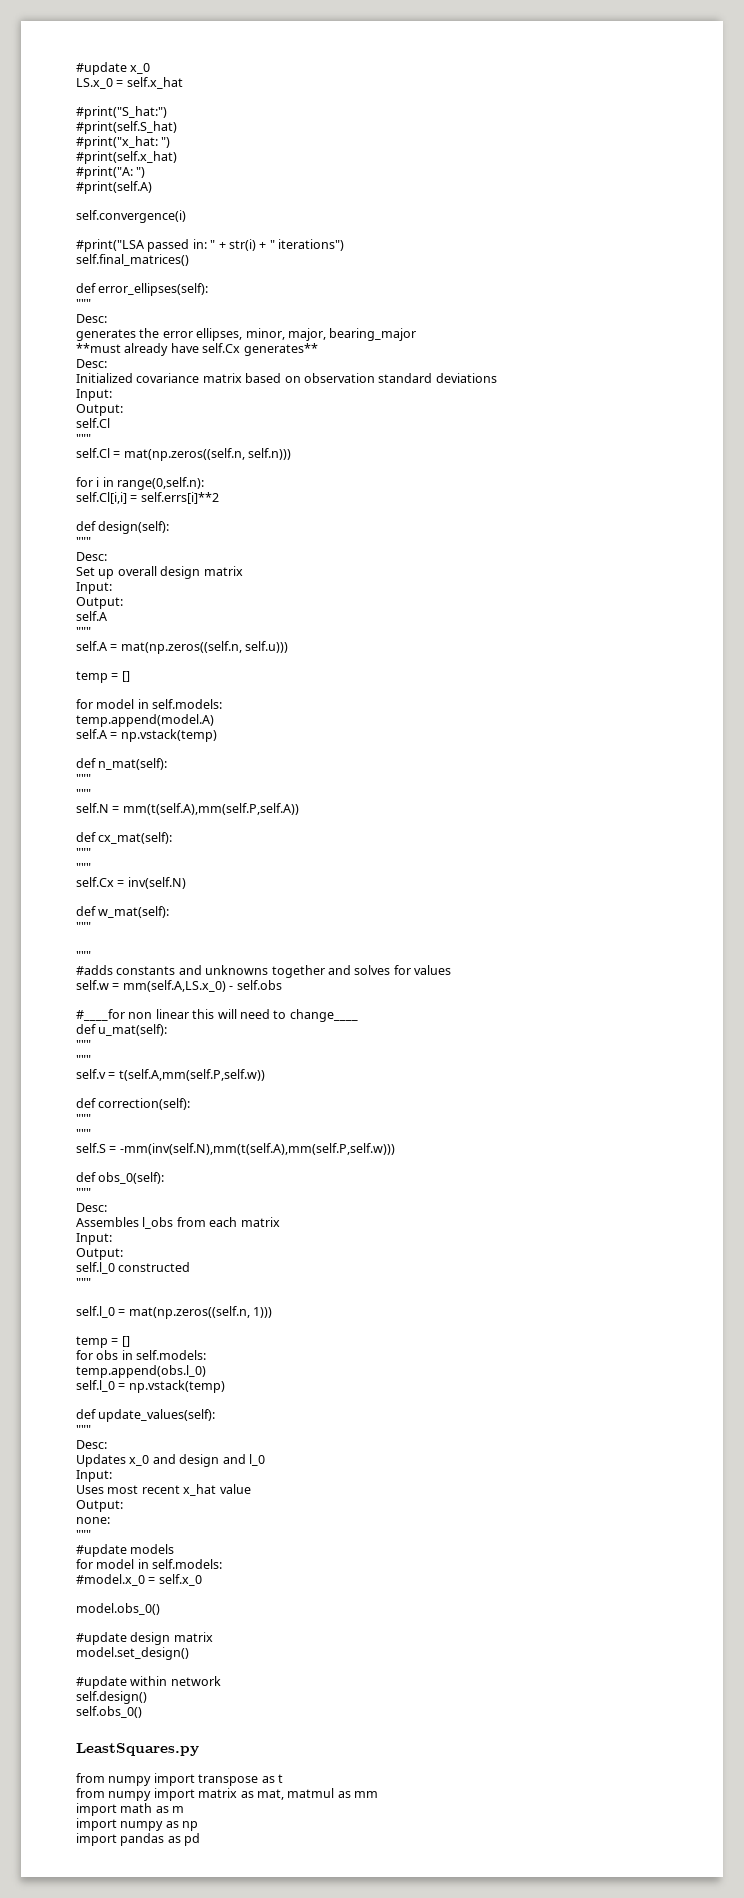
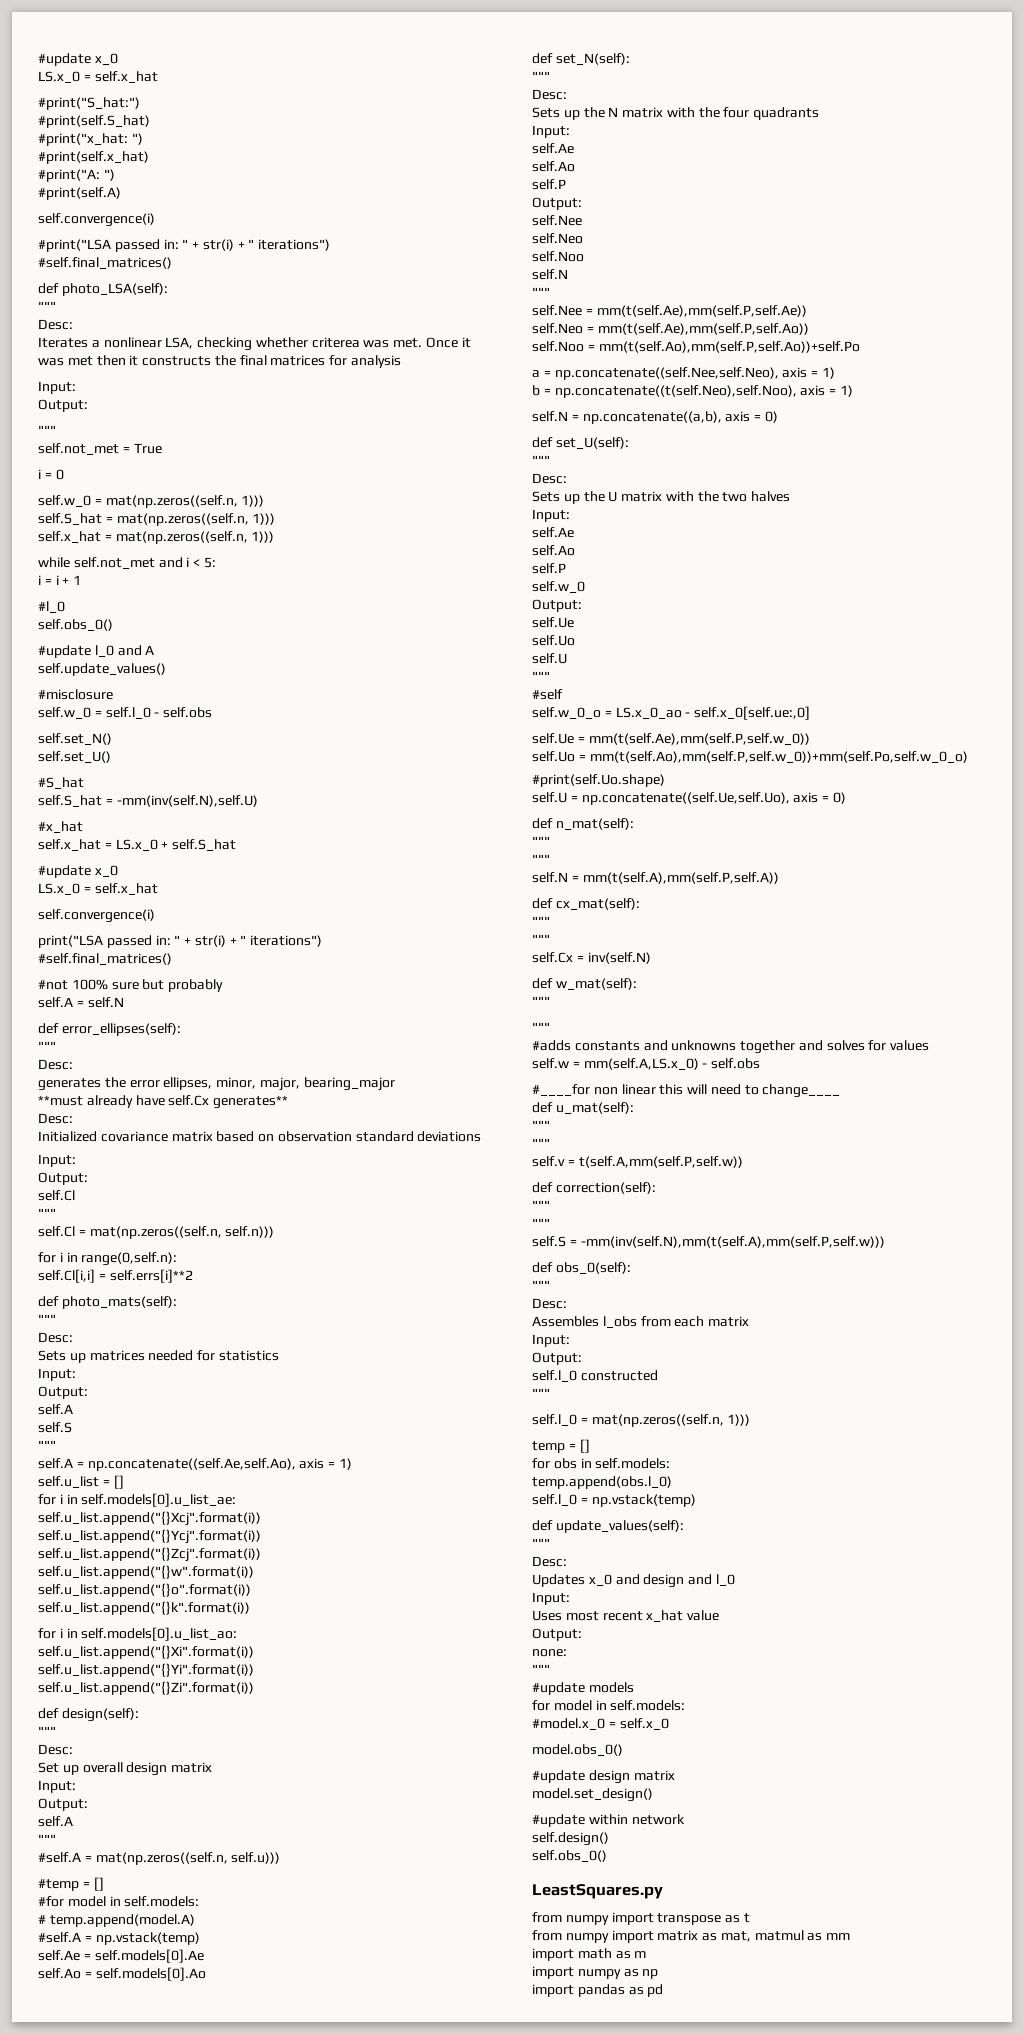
[76,254,189,266] self.final_matrices() -> [38,257,172,269] [38,283,168,296] [38,301,56,311] [38,319,73,330] [38,337,471,351] [38,355,402,368] [38,381,76,394] [38,399,88,412] [38,425,56,435] [38,443,162,455] [38,469,64,480] [38,495,265,508] [38,513,276,526] [38,531,275,544] [38,557,216,569] [38,575,82,585] [38,601,65,613] [38,619,113,631] [38,645,155,658] [38,663,166,676] [38,689,113,700] [38,707,213,719] [38,733,112,745] [38,751,111,763] [38,777,84,789] [38,795,258,807] [38,821,83,833] [38,839,237,851] [38,865,118,878] [38,883,158,895] [38,909,155,923] [38,935,323,948] [38,953,172,965] [38,979,224,992] [38,997,124,1008] #self.final_matrices() // def photo_LSA(self): // """ // Desc: // Iterates a nonlinear LSA, checking whether criterea was met. Once it was met then it constructs the final matrices for analysis // Input: // Output: // """ // self.not_met = True // i = 0 // self.w_0 = mat(np.zeros((self.n, 1))) // self.S_hat = mat(np.zeros((self.n, 1))) // self.x_hat = mat(np.zeros((self.n, 1))) // while self.not_met and i < 5: // i = i + 1 // #l_0 // self.obs_0() // #update l_0 and A // self.update_values() // #misclosure // self.w_0 = self.l_0 - self.obs // self.set_N() // self.set_U() // #S_hat // self.S_hat = -mm(inv(self.N),self.U) // #x_hat // self.x_hat = LS.x_0 + self.S_hat // #update x_0 // LS.x_0 = self.x_hat // self.convergence(i) // print("LSA passed in: " + str(i) + " iterations") // #self.final_matrices() // #not 100% sure but probably // self.A = self.N
(219, 498) none -> [38,1296,177,1309] [38,1314,56,1324] [38,1332,73,1343] [38,1350,279,1363] [38,1368,76,1381] [38,1386,88,1399] [38,1404,73,1415] [38,1422,72,1433] [38,1440,56,1450] [38,1458,352,1471] [38,1475,124,1489] [38,1493,237,1507] [38,1511,261,1526] [38,1529,261,1544] [38,1547,261,1562] [38,1565,254,1579] [38,1583,251,1597] [38,1601,250,1615] [38,1627,238,1641] [38,1645,254,1659] [38,1663,254,1677] [38,1681,254,1695] // def photo_mats(self): // """ // Desc: // Sets up matrices needed for statistics // Input: // Output: // self.A // self.S // """ // self.A = np.concatenate((self.Ae,self.Ao), axis = 1) // self.u_list = [] // for i in self.models[0].u_list_ae: // self.u_list.append("{}Xcj".format(i)) // self.u_list.append("{}Ycj".format(i)) // self.u_list.append("{}Zcj".format(i)) // self.u_list.append("{}w".format(i)) // self.u_list.append("{}o".format(i)) // self.u_list.append("{}k".format(i)) // for i in self.models[0].u_list_ao: // self.u_list.append("{}Xi".format(i)) // self.u_list.append("{}Yi".format(i)) // self.u_list.append("{}Zi".format(i))
[76,641,107,651] self.A -> [38,1852,81,1863] #self.A
[76,671,130,683] [76,699,223,709] temp = [] // for model in self.models: // -> [38,1877,104,1891] [38,1896,200,1907] [38,1915,46,1924] #temp = [] // #for model in self.models: // #
[76,729,217,742] self.A = np.vstack(temp) -> [38,1932,200,1945] [38,1949,204,1963] [38,1967,206,1981] [532,53,630,65] [532,71,550,81] [532,89,567,100] [532,107,820,120] [532,125,570,138] [532,143,574,154] [532,161,575,172] [532,179,566,190] [532,197,582,210] [532,215,582,226] [532,233,583,244] [532,251,584,262] [532,269,568,280] [532,287,550,297] [532,305,807,317] [532,323,809,335] [532,341,860,353] [532,367,835,380] [532,385,853,398] [532,411,778,424] [532,437,629,449] [532,455,550,465] [532,473,567,484] [532,491,791,504] [532,509,570,522] [532,527,574,538] [532,545,575,556] [532,563,566,574] [532,581,585,593] [532,599,582,612] [532,617,574,628] [532,635,575,646] [532,653,567,664] [532,671,550,681] [532,689,563,700] [532,706,811,720] [532,733,810,745] [532,751,968,763] [532,774,665,787] [532,792,846,805] #self.A = np.vstack(temp) // self.Ae = self.models[0].Ae // self.Ao = self.models[0].Ao // def set_N(self): // """ // Desc: // Sets up the N matrix with the four quadrants // Input: // self.Ae // self.Ao // self.P // Output: // self.Nee // self.Neo // self.Noo // self.N // """ // self.Nee = mm(t(self.Ae),mm(self.P,self.Ae)) // self.Neo = mm(t(self.Ae),mm(self.P,self.Ao)) // self.Noo = mm(t(self.Ao),mm(self.P,self.Ao))+self.Po // a = np.concatenate((self.Nee,self.Neo), axis = 1) // b = np.concatenate((t(self.Neo),self.Noo), axis = 1) // self.N = np.concatenate((a,b), axis = 0) // def set_U(self): // """ // Desc: // Sets up the U matrix with the two halves // Input: // self.Ae // self.Ao // self.P // self.w_0 // Output: // self.Ue // self.Uo // self.U // """ // #self // self.w_0_o = LS.x_0_ao - self.x_0[self.ue:,0] // self.Ue = mm(t(self.Ae),mm(self.P,self.w_0)) // self.Uo = mm(t(self.Ao),mm(self.P,self.w_0))+mm(self.Po,self.w_0_o) // #print(self.Uo.shape) // self.U = np.concatenate((self.Ue,self.Uo), axis = 0)

